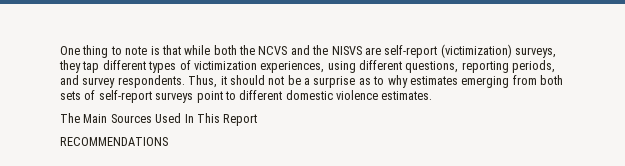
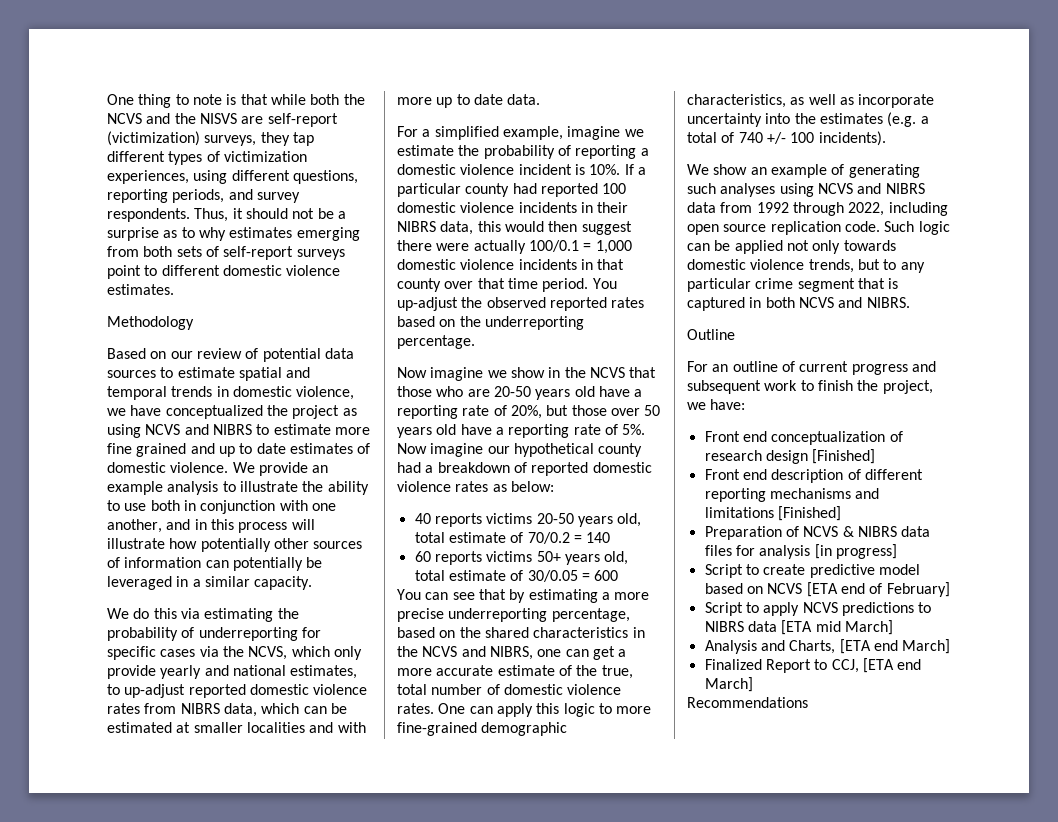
[60,113,258,126] [60,137,168,146] The Main Sources Used In This Report // RECOMMENDATIONS -> [107,316,194,330] [107,348,354,362] [107,367,311,381] [107,386,355,400] [107,405,357,419] [107,424,370,438] [107,443,371,457] [107,462,329,476] [107,481,369,495] [107,500,336,514] [107,519,315,533] [107,538,363,552] [107,557,323,571] [107,576,313,590] [107,608,299,622] [107,627,321,641] [107,646,362,660] [107,665,358,679] [107,684,368,698] [107,703,347,717] [107,722,366,733] [397,94,541,108] [397,126,644,140] [397,145,649,159] [397,164,646,175] [397,183,627,197] [397,202,629,213] [397,221,632,235] [397,240,632,254] [397,259,625,270] [397,278,617,292] [397,297,645,311] [397,316,584,330] [397,335,475,349] [397,367,657,381] [397,386,643,400] [397,405,661,419] [397,424,646,438] [397,443,643,457] [397,462,652,476] [397,481,554,492] [414,513,642,527] [414,532,611,544] [414,551,629,565] [414,570,619,582] [397,589,650,603] [397,608,630,622] [397,627,645,638] [397,646,627,660] [397,665,633,679] [397,684,622,695] [397,703,652,717] [397,722,568,736] [687,94,935,108] [687,112,929,127] [687,131,886,146] [687,164,920,178] [687,183,925,197] [687,202,948,216] [687,221,950,235] [687,240,896,254] [687,259,925,273] [687,278,899,292] [687,297,910,311] [687,329,735,340] [687,361,936,375] [687,380,933,394] [687,399,746,410] [704,431,903,445] [704,449,876,464] [704,469,923,483] [704,488,880,502] [704,506,841,521] [704,526,931,540] [704,544,897,559] [704,564,920,578] [704,582,950,597] [704,602,932,616] [704,620,893,635] [704,639,951,654] [704,658,922,673] [704,677,753,692] [687,697,808,708] Methodology // Based on our review of potential data sources to estimate spatial and temporal trends in domestic violence, we have conceptualized the project as using NCVS and NIBRS to estimate more fine grained and up to date estimates of domestic violence. We provide an example analysis to illustrate the ability to use both in conjunction with one another, and in this process will illustrate how potentially other sources of information can potentially be leveraged in a similar capacity. // We do this via estimating the probability of underreporting for specific cases via the NCVS, which only provide yearly and national estimates, to up-adjust reported domestic violence rates from NIBRS data, which can be estimated at smaller localities and with more up to date data. // For a simplified example, imagine we estimate the probability of reporting a domestic violence incident is 10%. If a particular county had reported 100 domestic violence incidents in their NIBRS data, this would then suggest there were actually 100/0.1 = 1,000 domestic violence incidents in that county over that time period. You up-adjust the observed reported rates based on the underreporting percentage. // Now imagine we show in the NCVS that those who are 20-50 years old have a reporting rate of 20%, but those over 50 years old have a reporting rate of 5%. Now imagine our hypothetical county had a breakdown of reported domestic violence rates as below: // 40 reports victims 20-50 years old, total estimate of 70/0.2 = 140 // 60 reports victims 50+ years old, total estimate of 30/0.05 = 600 // You can see that by estimating a more precise underreporting percentage, based on the shared characteristics in the NCVS and NIBRS, one can get a more accurate estimate of the true, total number of domestic violence rates. One can apply this logic to more fine-grained demographic characteristics, as well as incorporate uncertainty into the estimates (e.g. a total of 740 +/- 100 incidents). // We show an example of generating such analyses using NCVS and NIBRS data from 1992 through 2022, including open source replication code. Such logic can be applied not only towards domestic violence trends, but to any particular crime segment that is captured in both NCVS and NIBRS. // Outline // For an outline of current progress and subsequent work to finish the project, we have: // Front end conceptualization of research design [Finished] // Front end description of different reporting mechanisms and limitations [Finished] // Preparation of NCVS & NIBRS data files for analysis [in progress] // Script to create predictive model based on NCVS [ETA end of February] // Script to apply NCVS predictions to NIBRS data [ETA mid March] // Analysis and Charts, [ETA end March] // Finalized Report to CCJ, [ETA end March] // Recommendations

